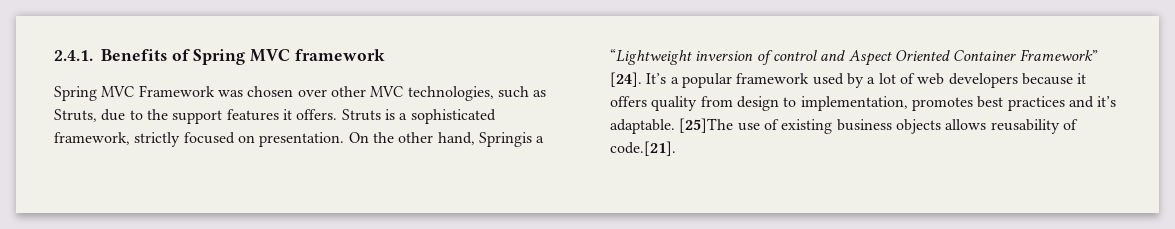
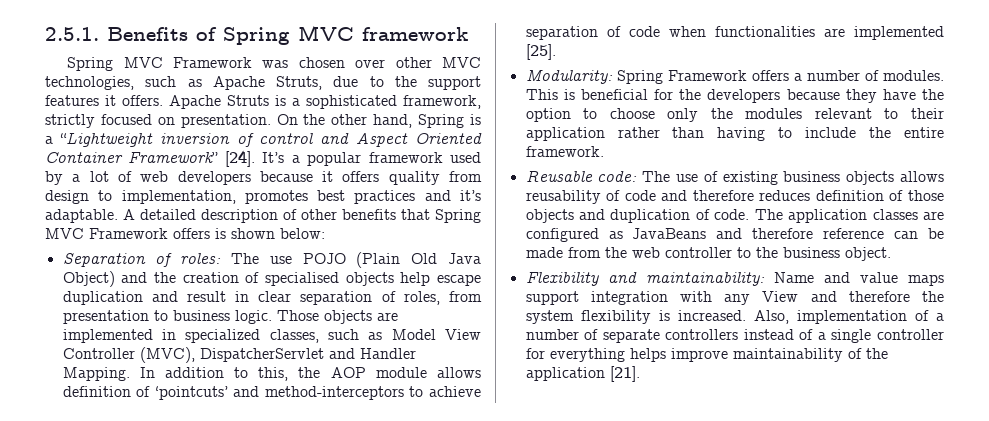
[54,50,93,61] 2.4.1. -> [45,27,99,41] 2.5.1.
(547, 93) none -> [212,76,265,90] Apache
(338, 114) none -> [169,95,221,109] Apache
[478,132,532,147] Springis -> [418,114,482,128] Spring is
[679,118,734,133] [25]The -> [123,209,481,223] [45,228,325,239] [62,252,482,268] [62,271,482,287] [62,291,483,305] [62,310,398,324] [62,329,481,343] [62,347,416,363] [62,367,482,381] [62,386,481,400] [525,26,944,40] [525,44,556,60] [525,69,944,84] [525,89,944,103] [525,108,944,122] [525,127,944,141] [525,146,604,157] [525,170,671,182] A detailed description of other benefits that Spring MVC Framework offers is shown below: // Separation of roles: The use POJO (Plain Old Java Object) and the creation of specialised objects help escape duplication and result in clear separation of roles, from presentation to business logic. Those objects are implemented in specialized classes, such as Model View Controller (MVC), DispatcherServlet and Handler Mapping. In addition to this, the AOP module allows definition of ‘pointcuts’ and method-interceptors to achieve separation of code when functionalities are implemented [25]. // Modularity: Spring Framework offers a number of modules. This is beneficial for the developers because they have the option to choose only the modules relevant to their application rather than having to include the entire framework. // Reusable code: The
[610,141,676,156] code.[21]. -> [624,190,944,201] [525,209,944,223] [525,228,944,242] [525,247,891,261] [525,272,944,286] [525,291,944,305] [525,310,944,324] [525,329,944,343] [525,348,888,362] [525,366,640,382] code and therefore reduces definition of those objects and duplication of code. The application classes are configured as JavaBeans and therefore reference can be made from the web controller to the business object. // Flexibility and maintainability: Name and value maps support integration with any View and therefore the system flexibility is increased. Also, implementation of a number of separate controllers instead of a single controller for everything helps improve maintainability of the application [21].

